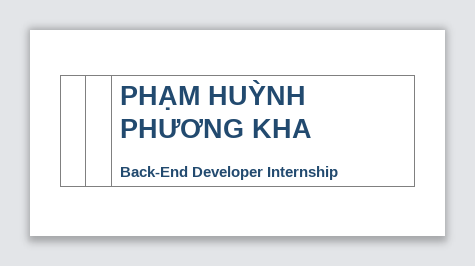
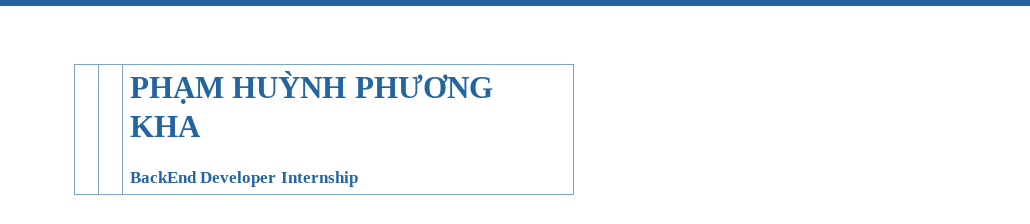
[120,166,189,177] Back-End -> [129,171,197,183] BackEnd

